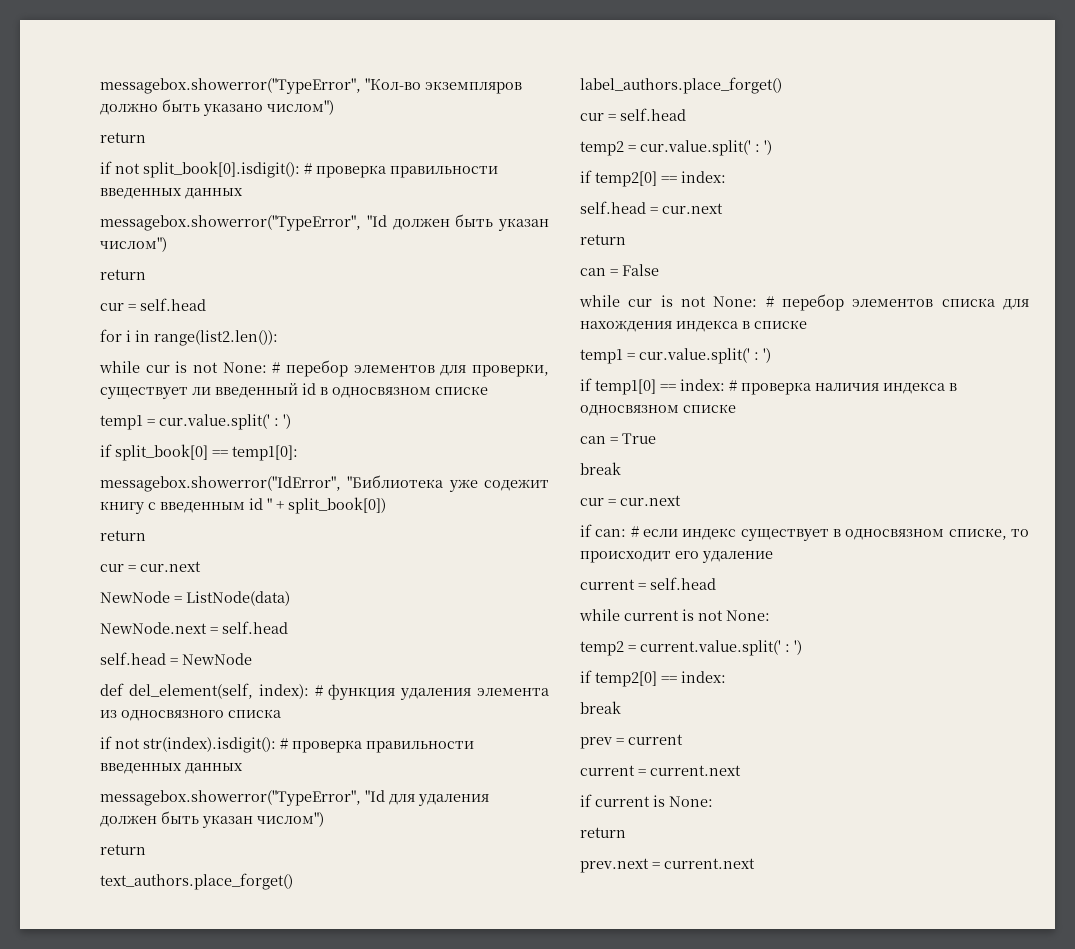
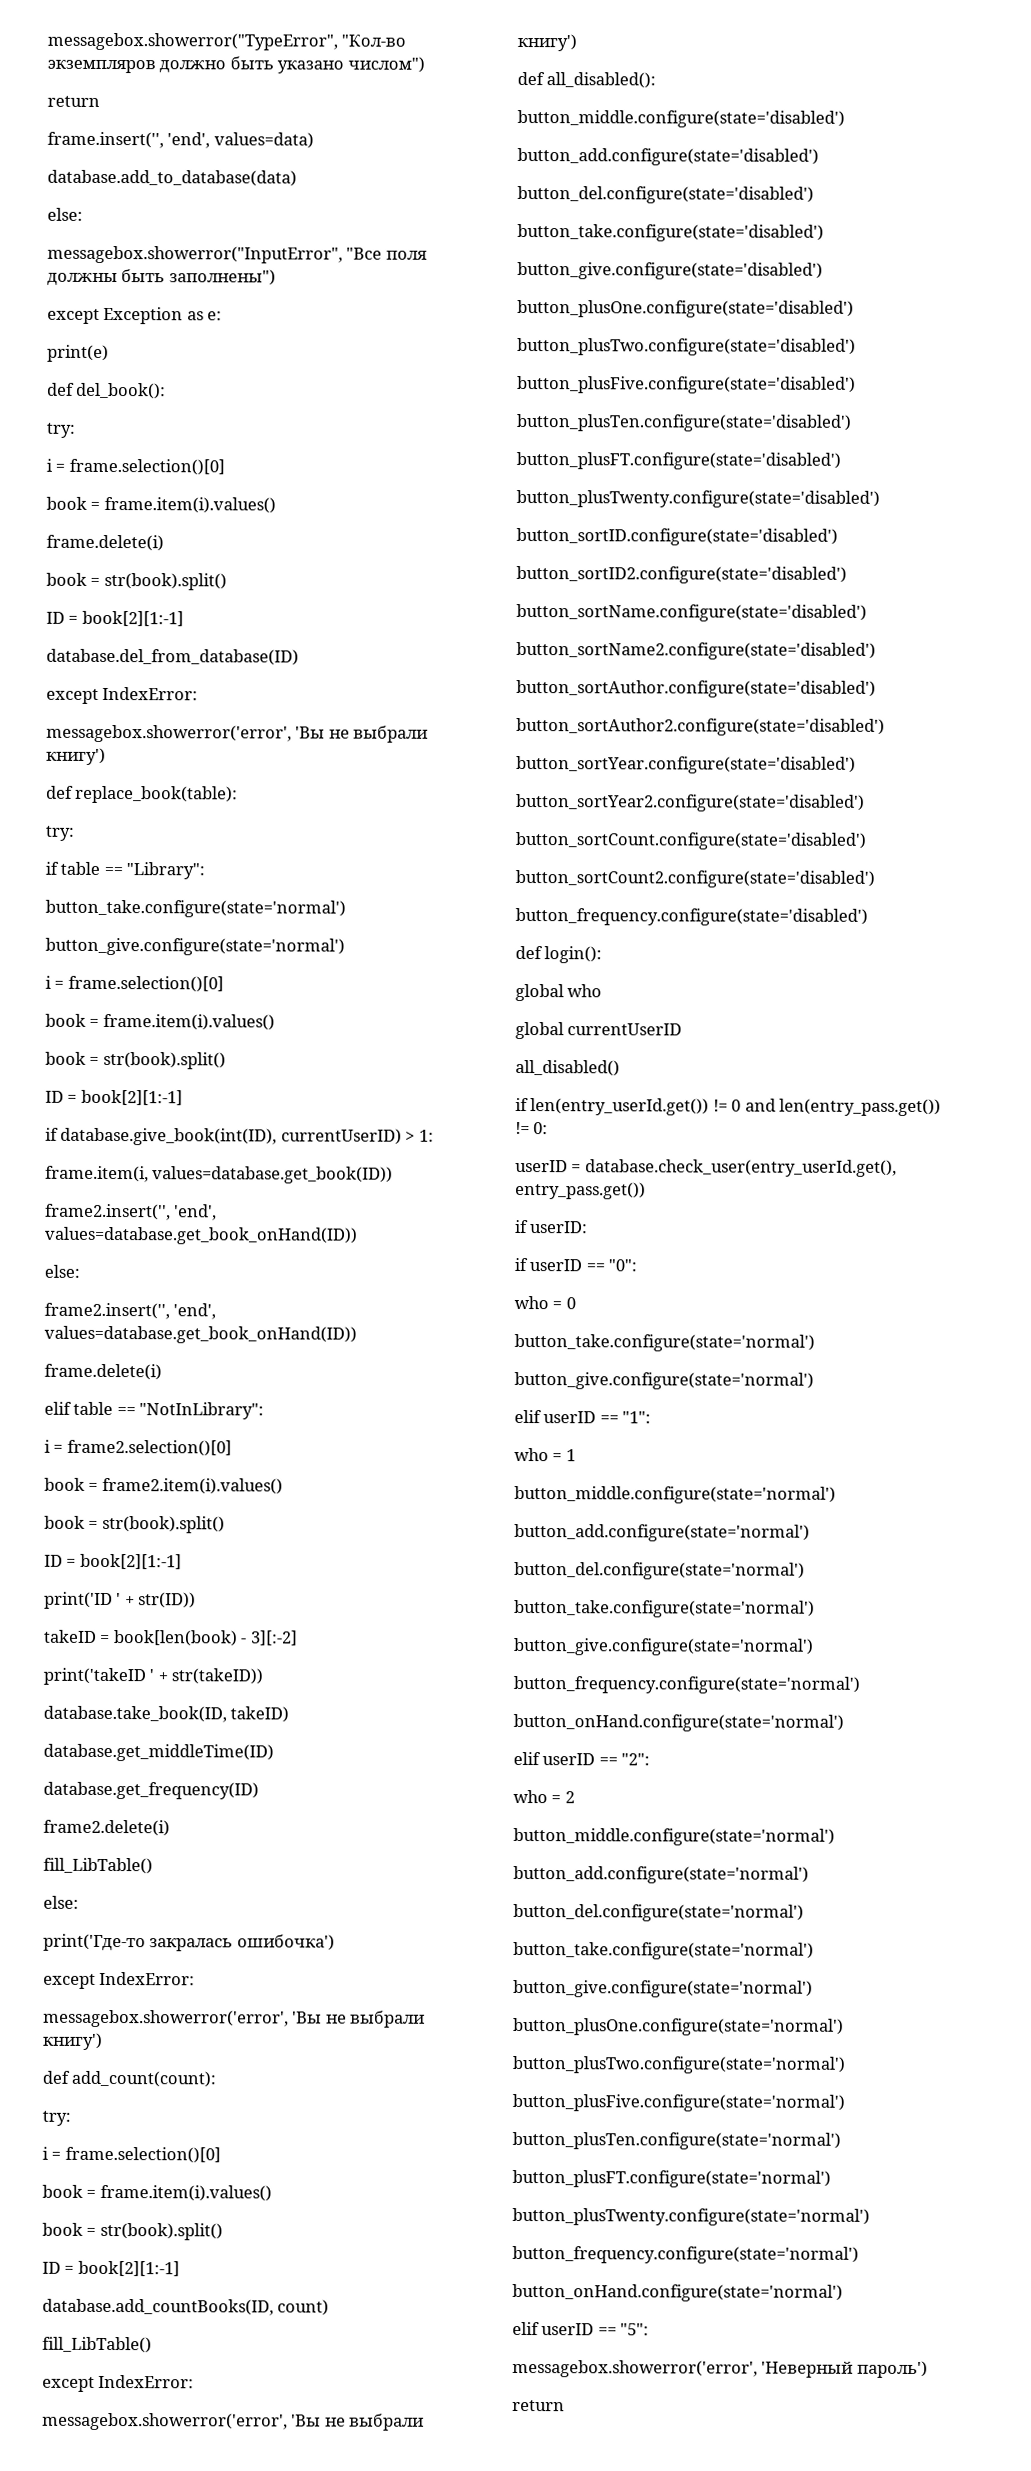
[100,161,498,178] [100,188,243,199] [100,214,549,231] [100,237,167,252] [100,269,146,280] [100,298,206,311] [100,329,278,346] [99,360,549,377] [100,383,488,399] [100,414,291,430] [100,444,298,461] [100,475,549,492] [100,497,386,514] [100,530,146,541] [100,561,201,572] [100,591,290,606] [100,621,288,634] [100,652,252,665] [100,683,549,700] [100,709,281,721] [100,736,474,753] [100,763,243,774] [100,790,489,806] [100,811,324,828] [100,844,146,855] [100,873,293,890] [580,77,782,94] [580,108,686,121] [580,140,772,156] [580,170,726,187] [580,201,723,214] [580,234,626,245] [580,264,659,276] [579,294,1029,311] [580,320,807,332] [580,348,771,364] [580,378,957,395] [580,404,736,416] [580,433,656,444] [580,462,621,475] [580,495,681,506] [580,524,1029,541] [580,551,773,563] [580,577,716,590] [579,609,770,621] [580,640,802,656] [580,670,726,687] [580,701,621,714] [580,734,683,749] [580,765,741,776] [580,794,713,807] [580,827,626,838] [580,858,755,873] if not split_book[0].isdigit(): # проверка правильности введенных данных // messagebox.showerror("TypeError", "Id должен быть указан числом") // return // cur = self.head // for i in range(list2.len()): // while cur is not None: # перебор элементов для проверки, существует ли введенный id в односвязном списке // temp1 = cur.value.split(' : ') // if split_book[0] == temp1[0]: // messagebox.showerror("IdError", "Библиотека уже содежит книгу с введенным id " + split_book[0]) // return // cur = cur.next // NewNode = ListNode(data) // NewNode.next = self.head // self.head = NewNode // def del_element(self, index): # функция удаления элемента из односвязного списка // if not str(index).isdigit(): # проверка правильности введенных данных // messagebox.showerror("TypeError", "Id для удаления должен быть указан числом") // return // text_authors.place_forget() // label_authors.place_forget() // cur = self.head // temp2 = cur.value.split(' : ') // if temp2[0] == index: // self.head = cur.next // return // can = False // while cur is not None: # перебор элементов списка для нахождения индекса в списке // temp1 = cur.value.split(' : ') // if temp1[0] == index: # проверка наличия индекса в односвязном списке // can = True // break // cur = cur.next // if can: # если индекс существует в односвязном списке, то происходит его удаление // current = self.head // while current is not None: // temp2 = current.value.split(' : ') // if temp2[0] == index: // break // prev = current // current = current.next // if current is None: // return // prev.next = current.next -> [47,131,314,149] [47,169,297,187] [47,207,83,221] [47,245,427,264] [47,269,276,287] [47,306,223,325] [47,344,109,363] [47,382,167,400] [46,422,75,438] [46,458,225,476] [46,496,276,514] [46,534,164,552] [46,572,227,591] [46,610,184,627] [46,648,299,666] [46,686,199,704] [46,724,429,743] [46,747,106,765] [46,785,239,804] [45,825,74,841] [45,861,206,880] [45,899,346,918] [45,937,345,956] [45,975,224,993] [45,1013,275,1031] [45,1051,226,1070] [45,1089,183,1106] [45,1127,434,1146] [45,1165,394,1184] [45,1203,218,1221] [44,1226,358,1245] [44,1264,80,1278] [44,1302,217,1320] [44,1325,357,1344] [44,1363,162,1381] [44,1401,265,1420] [44,1439,232,1457] [44,1477,283,1495] [44,1515,225,1534] [44,1553,182,1570] [44,1591,197,1610] [44,1629,298,1647] [43,1667,264,1686] [43,1705,290,1723] [43,1743,274,1762] [43,1781,259,1800] [43,1819,170,1837] [43,1857,153,1875] [43,1895,79,1909] [43,1933,335,1952] [43,1971,196,1989] [43,2009,426,2028] [43,2032,103,2050] [42,2070,217,2088] [42,2110,71,2126] [42,2146,221,2164] [42,2184,272,2202] [42,2222,223,2241] [42,2260,180,2277] [42,2298,330,2316] [42,2336,152,2354] [42,2374,195,2392] [42,2412,425,2431] [517,34,577,52] [517,72,657,89] [517,110,845,128] [517,148,819,166] [517,186,814,204] [517,224,824,242] [517,262,823,280] [517,300,854,318] [517,338,856,356] [517,376,856,394] [516,414,852,432] [516,452,841,470] [516,490,880,508] [516,528,838,546] [516,566,847,584] [516,604,867,622] [516,642,876,660] [516,680,876,698] [516,718,885,736] [516,756,856,774] [516,794,865,812] [515,831,866,850] [515,869,875,888] [515,907,868,926] [515,945,603,964] [515,983,603,1002] [515,1021,683,1040] [515,1059,620,1077] [515,1097,942,1117] [515,1121,549,1135] [515,1159,897,1177] [515,1181,646,1200] [515,1219,589,1234] [514,1257,638,1272] [514,1295,576,1310] [514,1333,815,1352] [514,1371,814,1390] [514,1409,652,1424] [514,1447,576,1462] [514,1485,836,1504] [514,1523,810,1542] [514,1561,805,1580] [514,1599,815,1618] [513,1637,814,1656] [513,1675,860,1694] [513,1713,844,1732] [513,1751,651,1766] [513,1789,575,1804] [513,1827,835,1846] [513,1865,809,1884] [513,1903,804,1922] [513,1941,814,1960] [513,1979,813,1998] [513,2017,844,2036] [512,2055,845,2074] [512,2093,845,2112] [512,2131,841,2150] [512,2169,831,2188] [512,2207,870,2226] [512,2245,859,2264] [512,2283,843,2302] [512,2321,650,2336] [512,2359,928,2379] [512,2399,565,2412] frame.insert('', 'end', values=data) // database.add_to_database(data) // else: // messagebox.showerror("InputError", "Все поля должны быть заполнены") // except Exception as e: // print(e) // def del_book(): // try: // i = frame.selection()[0] // book = frame.item(i).values() // frame.delete(i) // book = str(book).split() // ID = book[2][1:-1] // database.del_from_database(ID) // except IndexError: // messagebox.showerror('error', 'Вы не выбрали книгу') // def replace_book(table): // try: // if table == "Library": // button_take.configure(state='normal') // button_give.configure(state='normal') // i = frame.selection()[0] // book = frame.item(i).values() // book = str(book).split() // ID = book[2][1:-1] // if database.give_book(int(ID), currentUserID) > 1: // frame.item(i, values=database.get_book(ID)) // frame2.insert('', 'end', values=database.get_book_onHand(ID)) // else: // frame2.insert('', 'end', values=database.get_book_onHand(ID)) // frame.delete(i) // elif table == "NotInLibrary": // i = frame2.selection()[0] // book = frame2.item(i).values() // book = str(book).split() // ID = book[2][1:-1] // print('ID ' + str(ID)) // takeID = book[len(book) - 3][:-2] // print('takeID ' + str(takeID)) // database.take_book(ID, takeID) // database.get_middleTime(ID) // database.get_frequency(ID) // frame2.delete(i) // fill_LibTable() // else: // print('Где-то закралась ошибочка') // except IndexError: // messagebox.showerror('error', 'Вы не выбрали книгу') // def add_count(count): // try: // i = frame.selection()[0] // book = frame.item(i).values() // book = str(book).split() // ID = book[2][1:-1] // database.add_countBooks(ID, count) // fill_LibTable() // except IndexError: // messagebox.showerror('error', 'Вы не выбрали книгу') // def all_disabled(): // button_middle.configure(state='disabled') // button_add.configure(state='disabled') // button_del.configure(state='disabled') // button_take.configure(state='disabled') // button_give.configure(state='disabled') // button_plusOne.configure(state='disabled') // button_plusTwo.configure(state='disabled') // button_plusFive.configure(state='disabled') // button_plusTen.configure(state='disabled') // button_plusFT.configure(state='disabled') // button_plusTwenty.configure(state='disabled') // button_sortID.configure(state='disabled') // button_sortID2.configure(state='disabled') // button_sortName.configure(state='disabled') // button_sortName2.configure(state='disabled') // button_sortAuthor.configure(state='disabled') // button_sortAuthor2.configure(state='disabled') // button_sortYear.configure(state='disabled') // button_sortYear2.configure(state='disabled') // button_sortCount.configure(state='disabled') // button_sortCount2.configure(state='disabled') // button_frequency.configure(state='disabled') // def login(): // global who // global currentUserID // all_disabled() // if len(entry_userId.get()) != 0 and len(entry_pass.get()) != 0: // userID = database.check_user(entry_userId.get(), entry_pass.get()) // if userID: // if userID == "0": // who = 0 // button_take.configure(state='normal') // button_give.configure(state='normal') // elif userID == "1": // who = 1 // button_middle.configure(state='normal') // button_add.configure(state='normal') // button_del.configure(state='normal') // button_take.configure(state='normal') // button_give.configure(state='normal') // button_frequency.configure(state='normal') // button_onHand.configure(state='normal') // elif userID == "2": // who = 2 // button_middle.configure(state='normal') // button_add.configure(state='normal') // button_del.configure(state='normal') // button_take.configure(state='normal') // button_give.configure(state='normal') // button_plusOne.configure(state='normal') // button_plusTwo.configure(state='normal') // button_plusFive.configure(state='normal') // button_plusTen.configure(state='normal') // button_plusFT.configure(state='normal') // button_plusTwenty.configure(state='normal') // button_frequency.configure(state='normal') // button_onHand.configure(state='normal') // elif userID == "5": // messagebox.showerror('error', 'Неверный пароль') // return

